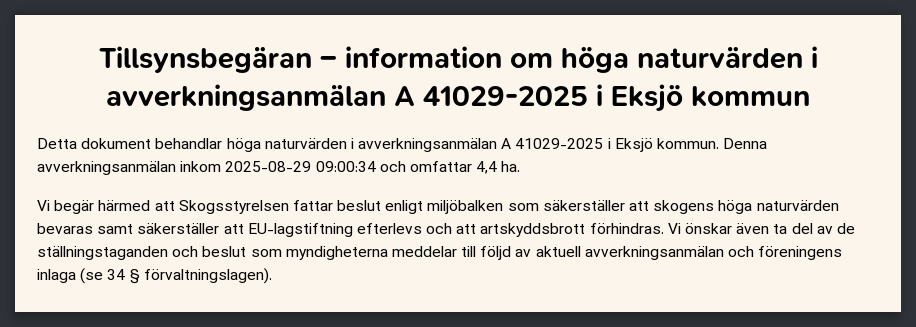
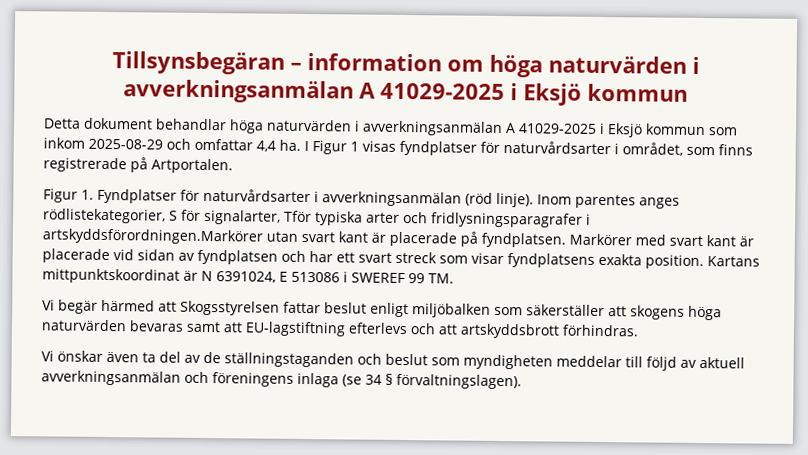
[657,138,768,149] [37,161,176,175] kommun. Denna avverkningsanmälan -> [645,123,738,136] kommun som
[315,161,376,172] 09:00:34 -> (163, 144) none
(521, 166) none -> [304,140,753,156] [43,157,233,174] [43,188,680,209] [43,208,591,228] [42,228,754,248] [42,248,760,270] [42,268,454,284] I Figur 1 visas fyndplatser för naturvårdsarter i området, som finns registrerade på Artportalen. // Figur 1. Fyndplatser för naturvårdsarter i avverkningsanmälan (röd linje). Inom parentes anges rödlistekategorier, S för signalarter, Tför typiska arter och fridlysningsparagrafer i artskyddsförordningen.Markörer utan svart kant är placerade på fyndplatsen. Markörer med svart kant är placerade vid sidan av fyndplatsen och har ett svart streck som visar fyndplatsens exakta position. Kartans mittpunktskoordinat är N 6391024, E 513086 i SWEREF 99 TM.
[137,223,220,234] säkerställer -> (221, 327) none
(664, 228) none -> (639, 330) //
[285,246,388,260] myndigheterna -> [463,354,553,370] myndigheten

